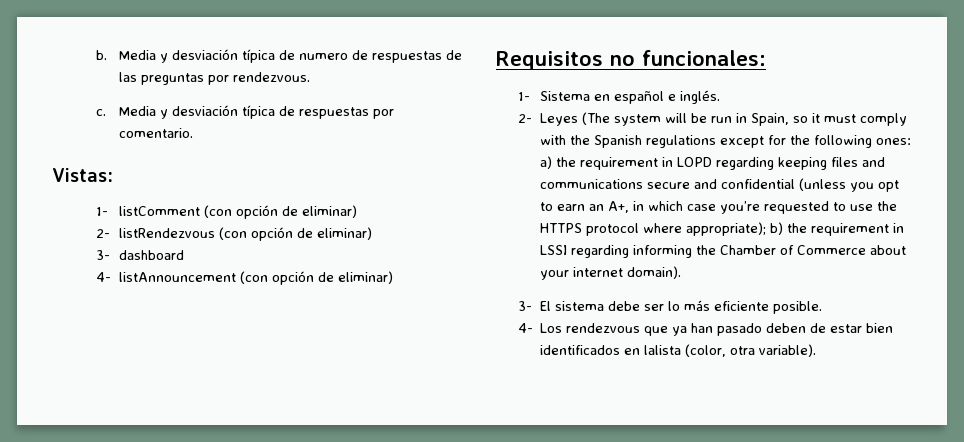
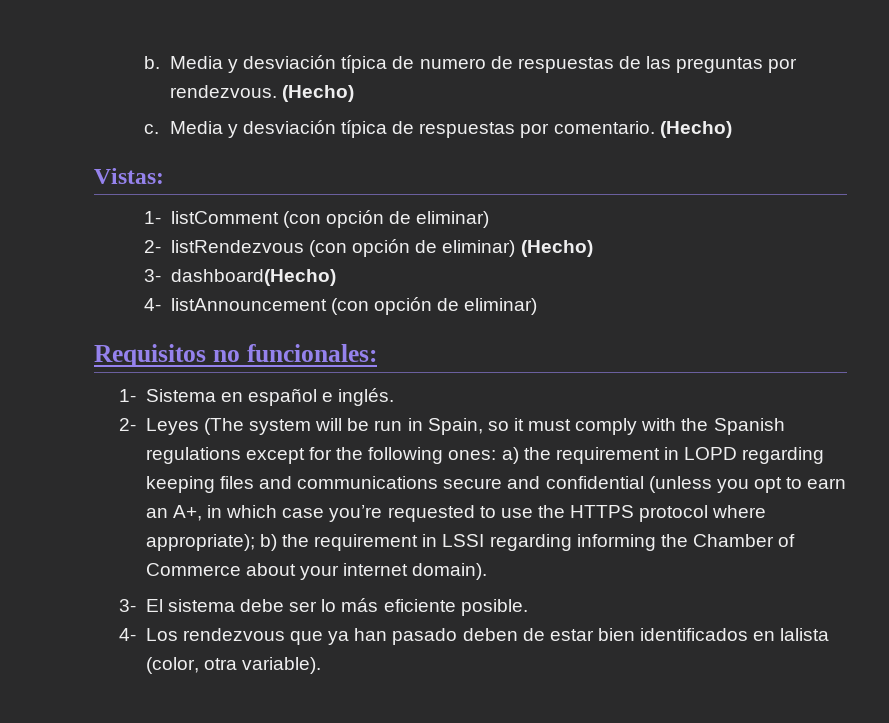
(310, 77) none -> [282,85,355,102] (Hecho)
(193, 133) none -> [659,121,732,138] (Hecho)
[96,250,184,260] // 3- dashboard -> [520,240,593,257] [144,269,336,286] (Hecho) // 3- dashboard(Hecho)

